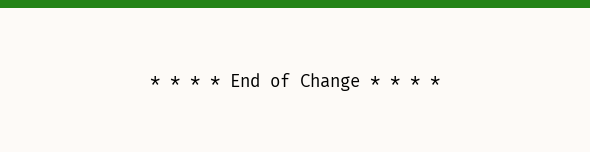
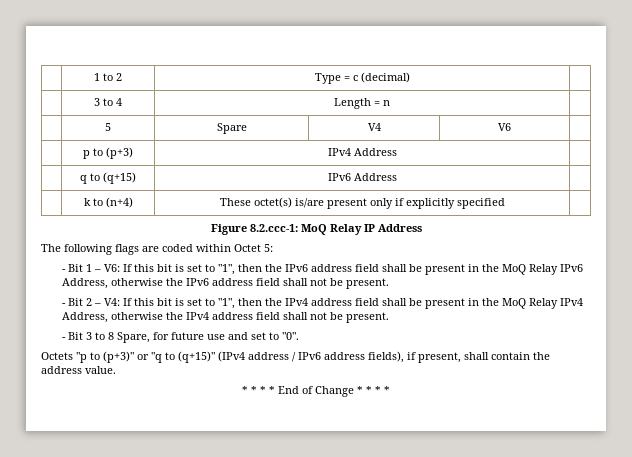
(150, 81) none -> [94,73,122,81] [314,72,410,84] [94,98,122,106] [334,98,390,109] [105,123,111,131] [216,123,247,134] [367,123,381,131] [498,123,511,131] [83,147,133,159] [327,148,397,156] [80,172,136,184] [327,173,397,181] [83,197,133,208] [219,197,505,209] [210,224,422,235] [41,244,273,255] [61,264,583,275] [61,278,389,289] [61,298,583,309] [61,312,389,323] [61,332,299,343] [41,351,550,363] [41,366,116,374] | 1 to 2 | Type = c (decimal) | // | 3 to 4 | Length = n | // | 5 | Spare | V4 | V6 | // | p to (p+3) | IPv4 Address | // | q to (q+15) | IPv6 Address | // | k to (n+4) | These octet(s) is/are present only if explicitly specified | // Figure 8.2.ccc-1: MoQ Relay IP Address // The following flags are coded within Octet 5: // - Bit 1 – V6: If this bit is set to "1", then the IPv6 address field shall be present in the MoQ Relay IPv6 Address, otherwise the IPv6 address field shall not be present. // - Bit 2 – V4: If this bit is set to "1", then the IPv4 address field shall be present in the MoQ Relay IPv4 Address, otherwise the IPv4 address field shall not be present. // - Bit 3 to 8 Spare, for future use and set to "0". // Octets "p to (p+3)" or "q to (q+15)" (IPv4 address / IPv6 address fields), if present, shall contain the address value. //

